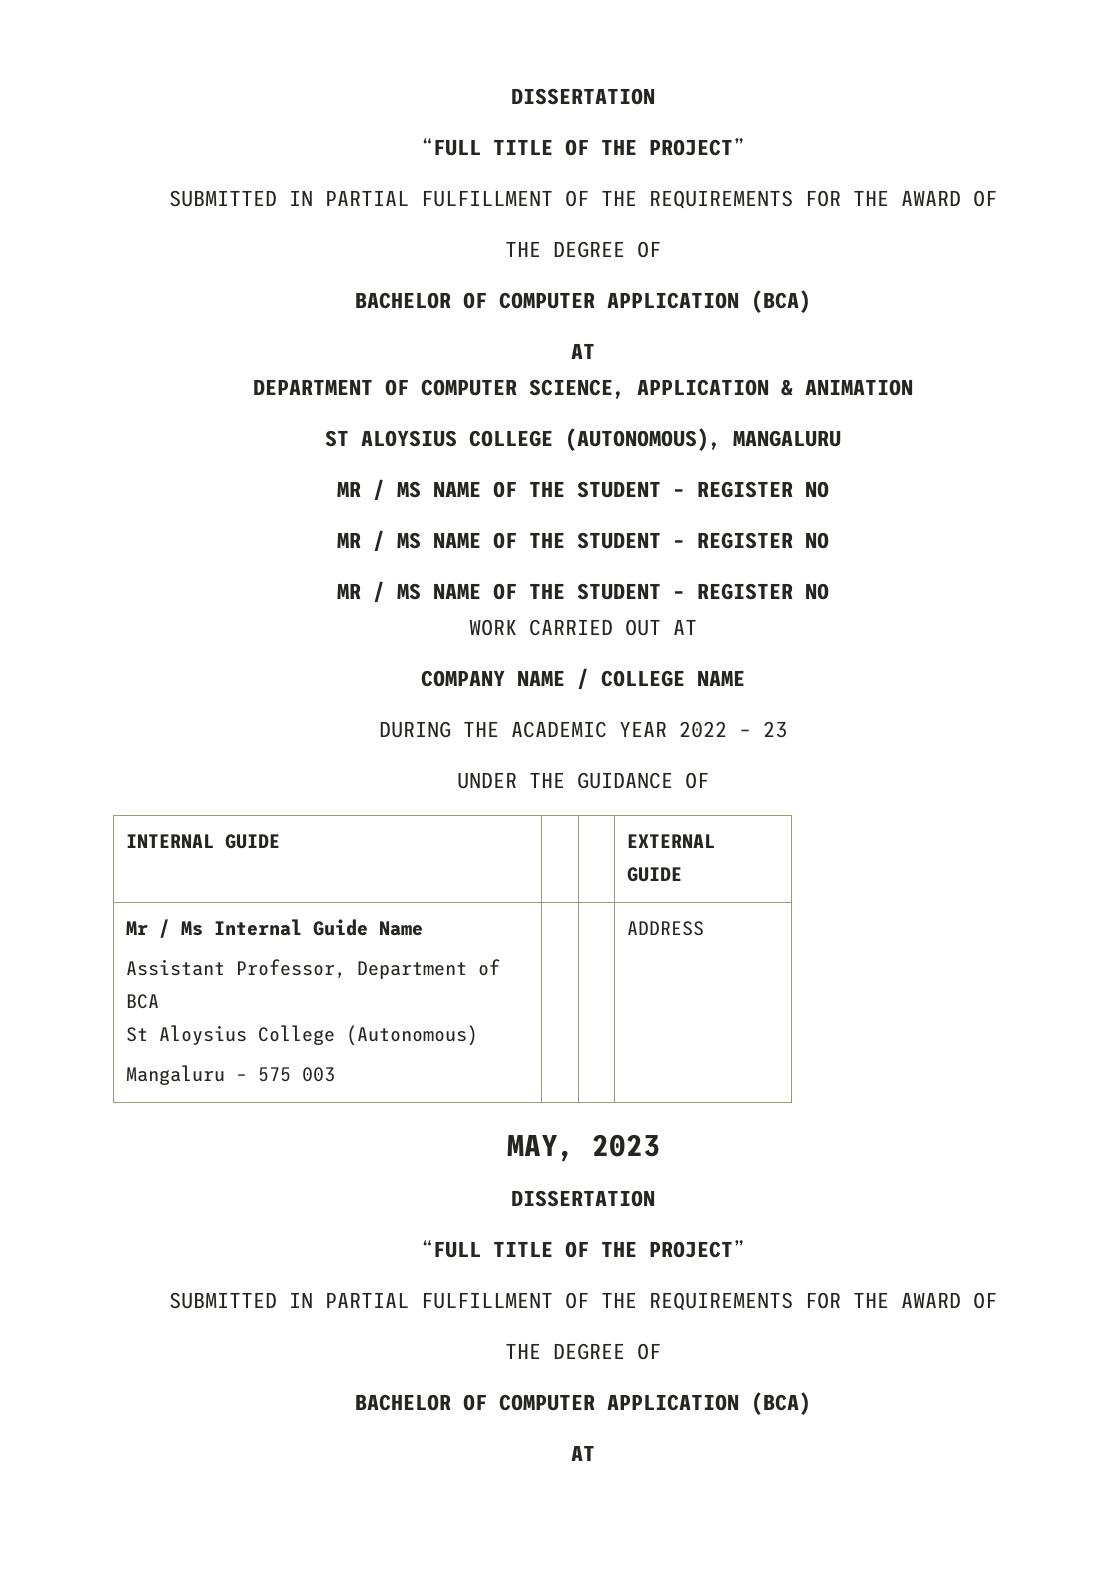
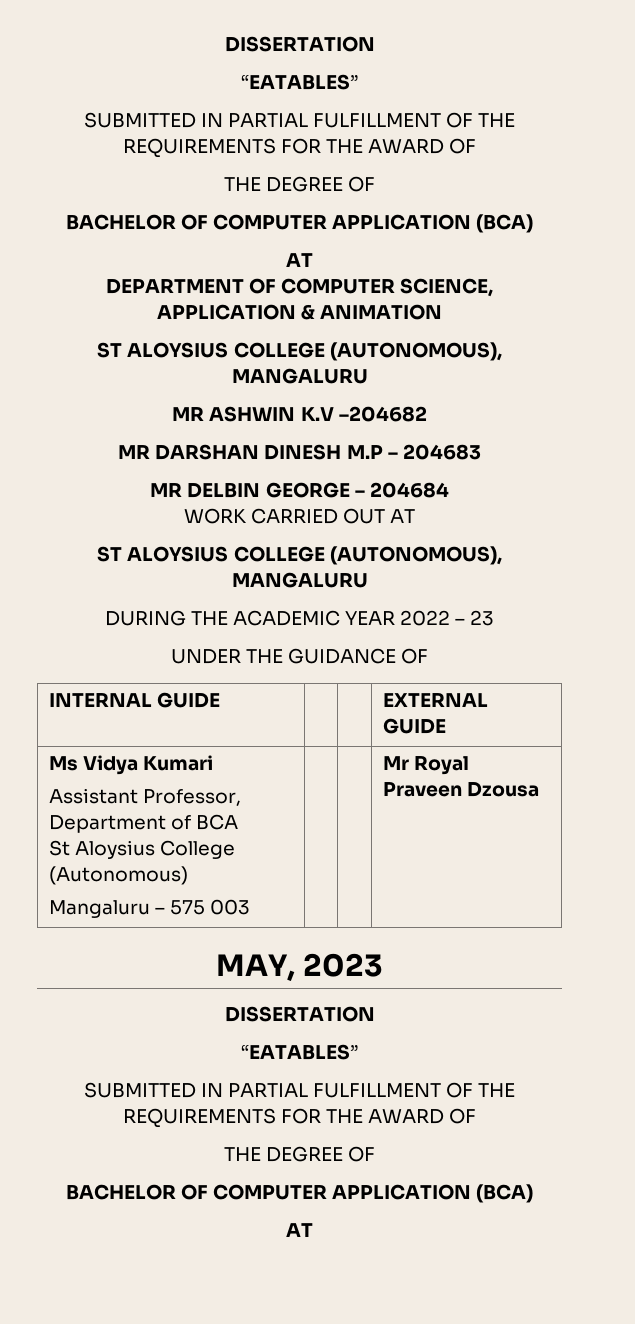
[511,88,655,105] [421,138,745,156] DISSERTATION // “FULL TITLE OF THE PROJECT” -> [224,36,375,52] [241,74,358,90] DISSERTATION // “EATABLES”
[373,479,829,501] [337,530,829,552] [337,581,829,603] / MS NAME OF THE STUDENT – REGISTER NO // MR / MS NAME OF THE STUDENT – REGISTER NO // MR / MS NAME OF THE STUDENT – REGISTER NO -> [209,406,427,422] [118,444,481,460] [150,482,449,498] ASHWIN K.V –204682 // MR DARSHAN DINESH M.P – 204683 // MR DELBIN GEORGE – 204684
[421,668,745,690] COMPANY NAME / COLLEGE NAME -> [97,546,502,565] [231,572,368,588] ST ALOYSIUS COLLEGE (AUTONOMOUS), MANGALURU
[126,919,424,938] Mr / Ms Internal Guide Name -> [48,755,214,775] Ms Vidya Kumari
[627,921,705,936] ADDRESS -> [382,756,470,775] [382,782,540,797] Mr Royal Praveen Dzousa
[421,1240,745,1258] “FULL TITLE OF THE PROJECT” -> [241,1044,358,1060] “EATABLES”

